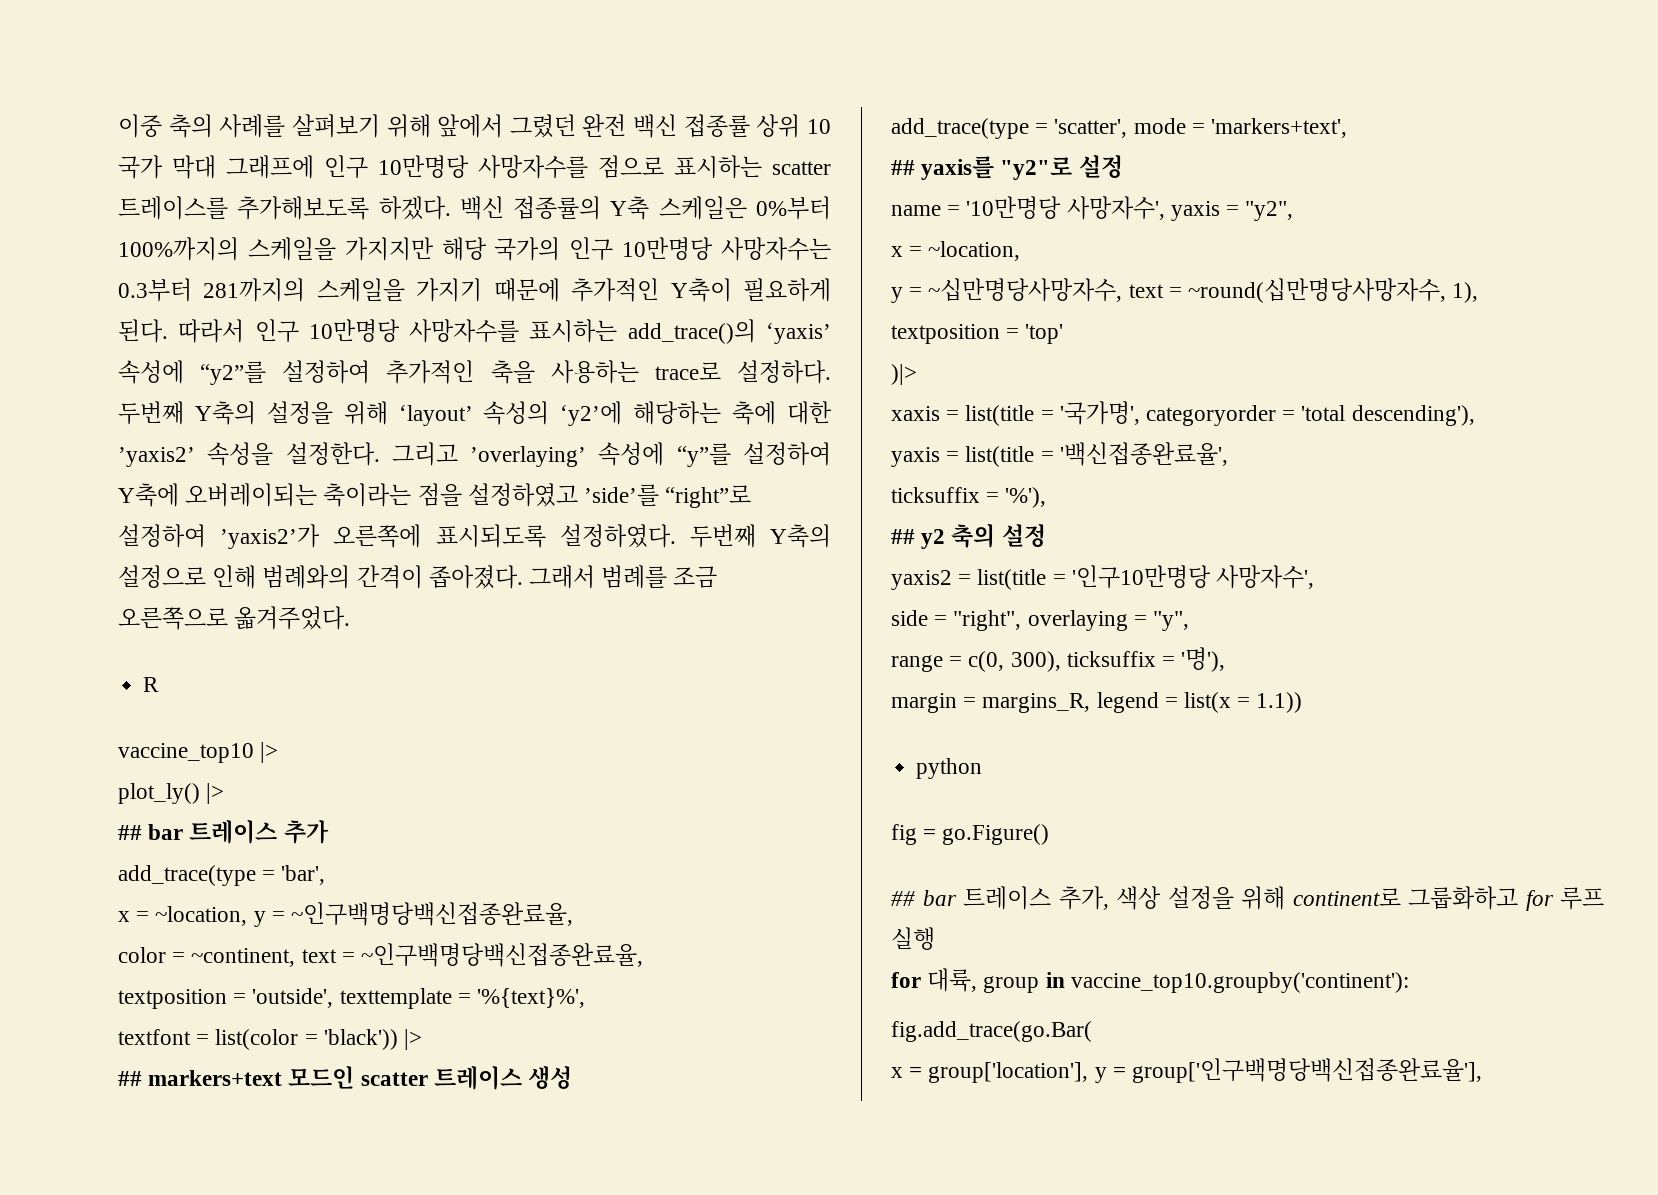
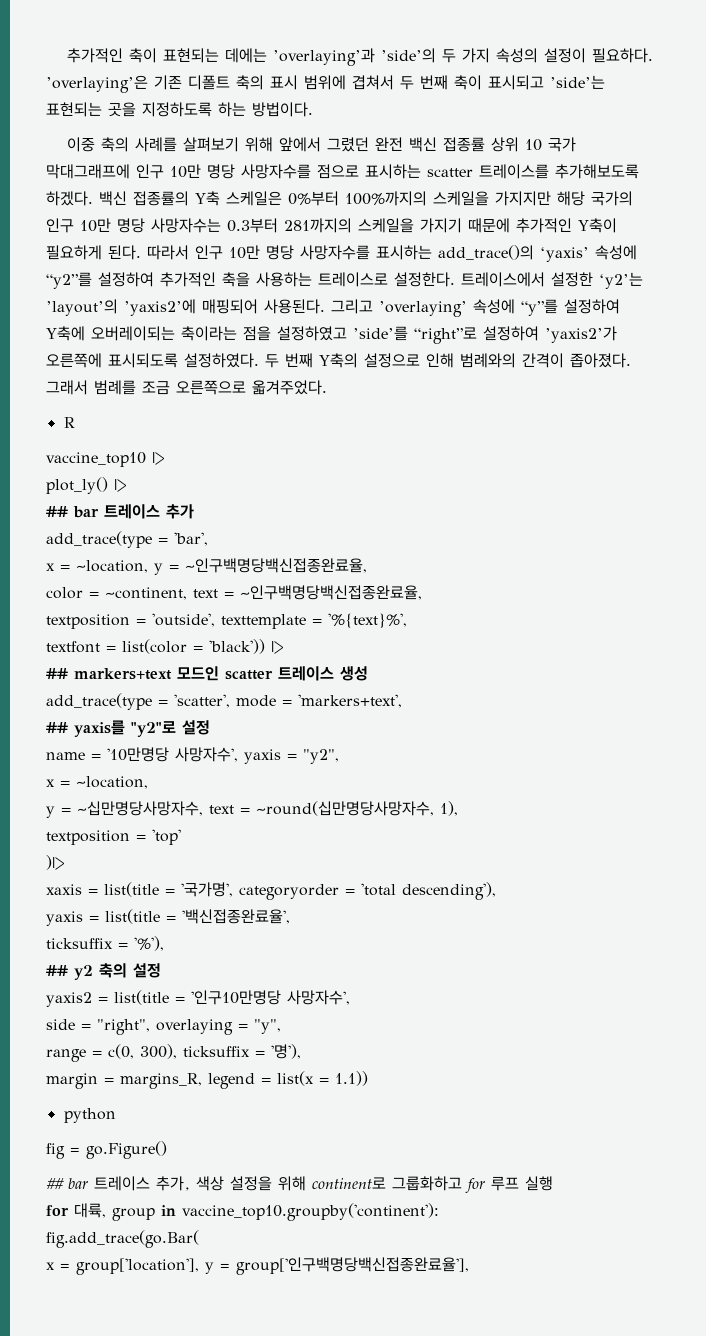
(118, 126) none -> [66,48,653,66] [46,75,605,93] [46,102,313,117] 추가적인 축이 표현되는 데에는 ’overlaying’과 ’side’의 두 가지 속성의 설정이 필요하다. ’overlaying’은 기존 디폴트 축의 표시 범위에 겹쳐서 두 번째 축이 표시되고 ’side’는 표현되는 곳을 지정하도록 하는 방법이다. //
[172,155,469,179] 막대 그래프에 인구 10만명당 -> [46,164,235,179] 막대그래프에 인구 10만 명당
[622,237,714,260] 10만명당 -> [80,218,145,233] 10만 명당
[308,319,400,342] 10만명당 -> [229,245,294,260] 10만 명당
[654,360,831,384] [118,401,832,426] [118,442,380,467] trace로 설정하다. 두번째 Y축의 설정을 위해 ‘layout’ 속성의 ‘y2’에 해당하는 축에 대한 ’yaxis2’ 속성을 설정한다. -> [318,272,643,289] [46,299,325,316] 트레이스로 설정한다. 트레이스에서 설정한 ‘y2’는 ’layout’의 ’yaxis2’에 매핑되어 사용된다.
[689,524,756,548] 두번째 -> [265,353,313,368] 두 번째

